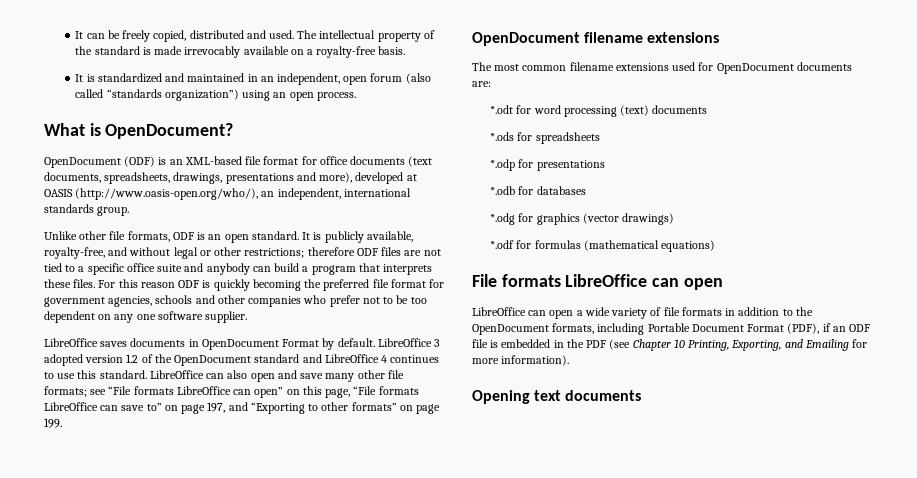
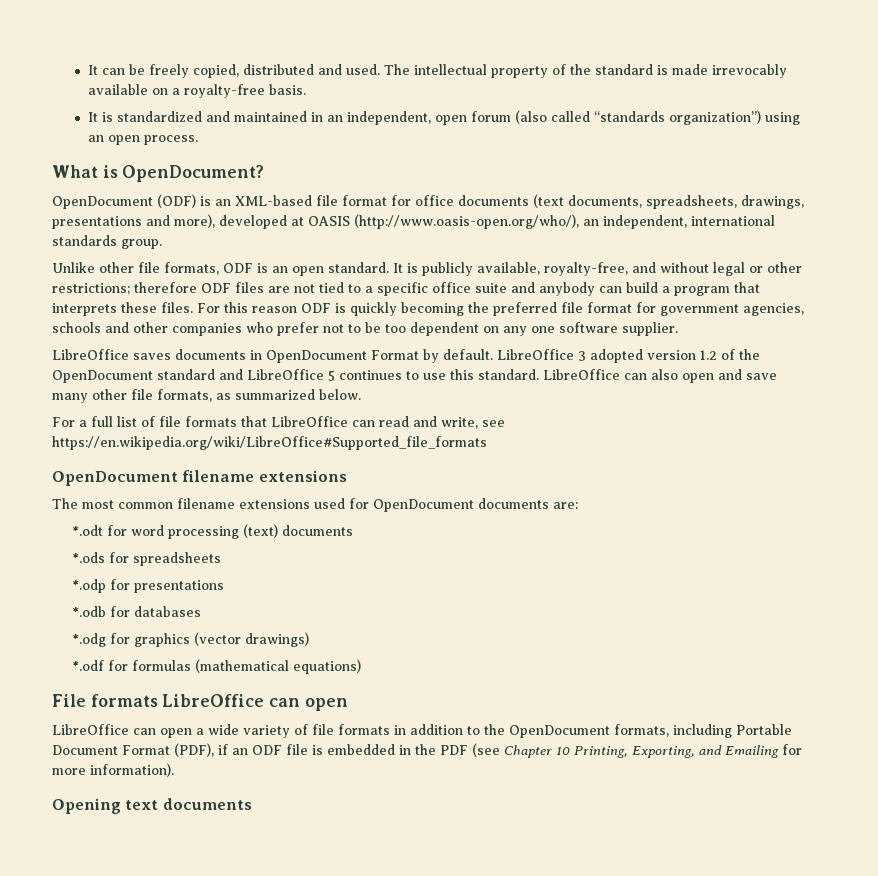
[381,355,388,363] 4 -> [328,370,335,381] 5
[44,386,419,398] [44,402,441,414] [44,418,62,428] formats; see “File formats LibreOffice can open” on this page, “File formats LibreOffice can save to” on page 197, and “Exporting to other formats” on page 199. -> [157,389,361,402] [52,416,505,429] [52,436,487,450] formats, as summarized below. // For a full list of file formats that LibreOffice can read and write, see https://en.wikipedia.org/wiki/LibreOffice#Supported_file_formats

